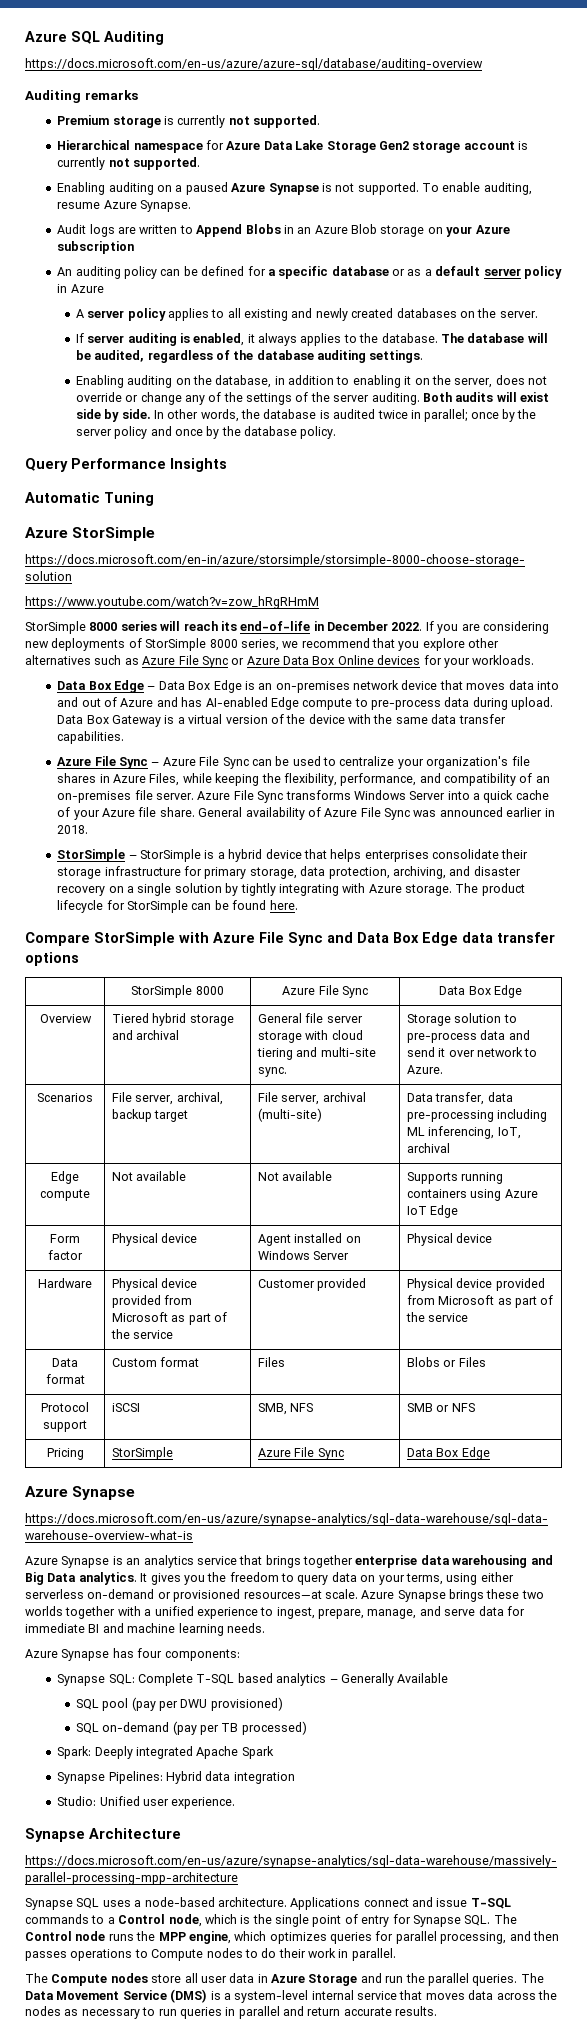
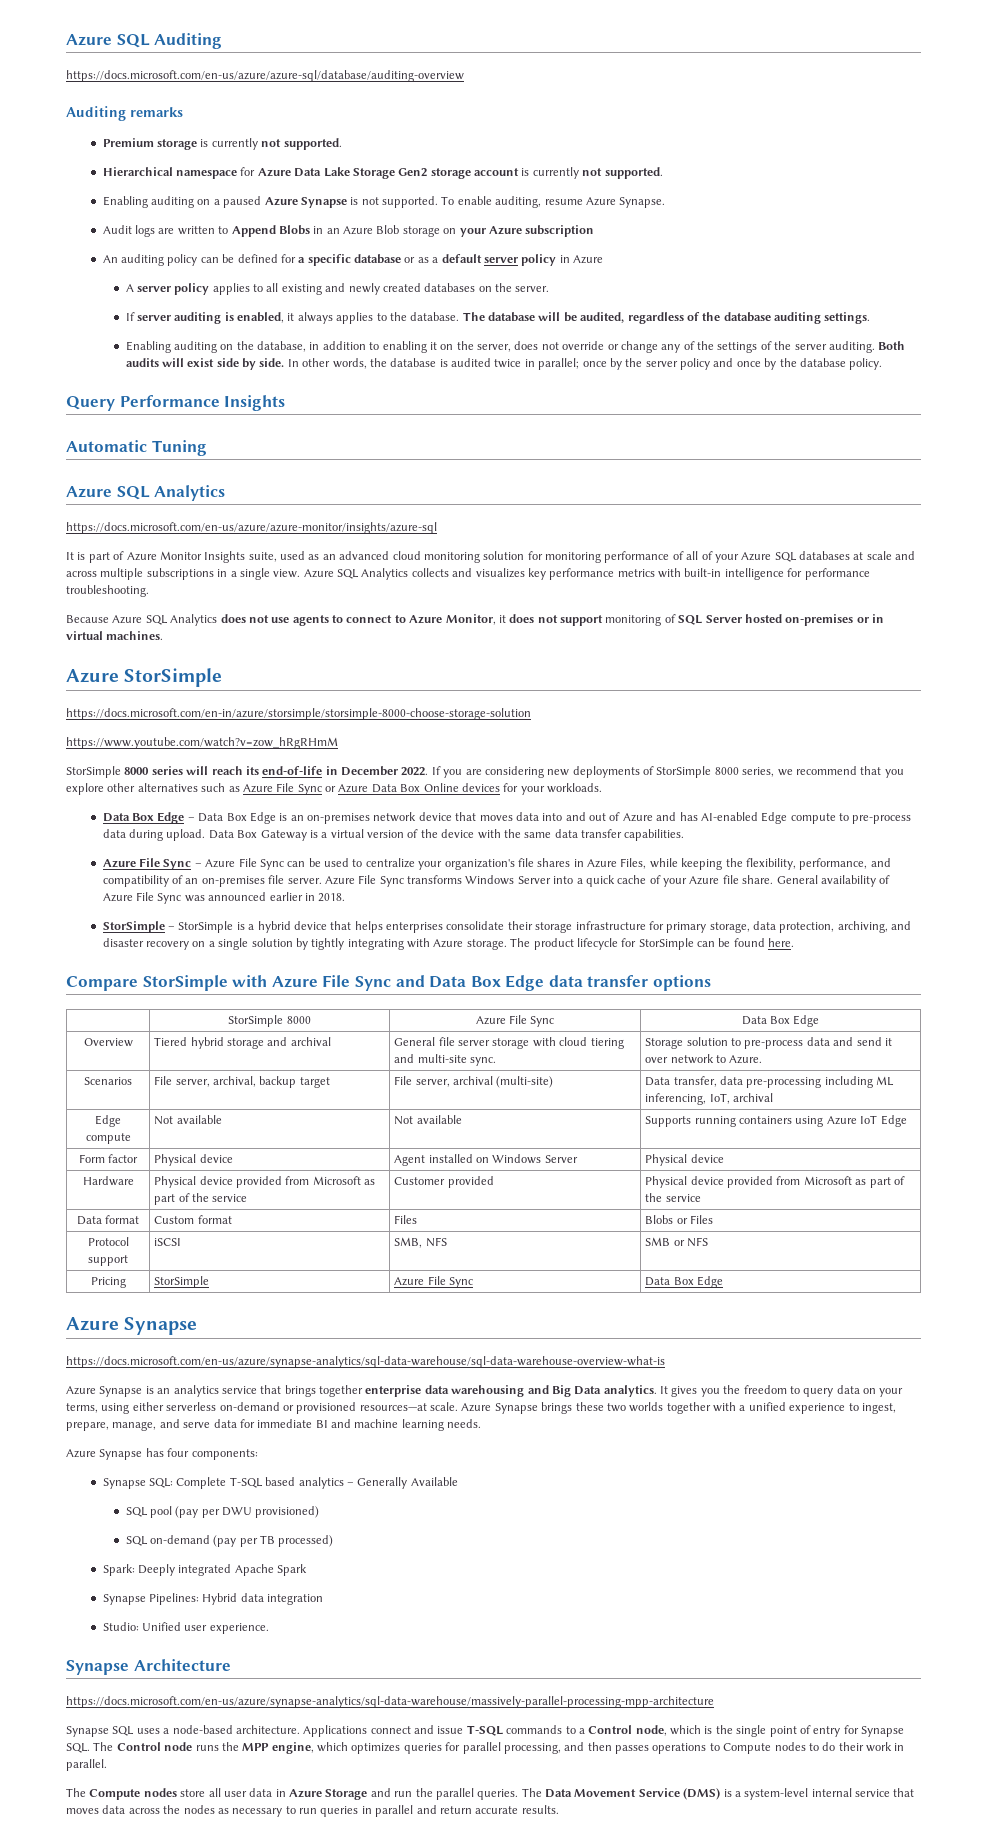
(154, 499) none -> [66,485,226,501] [66,522,437,534] [66,551,916,563] [66,568,870,580] [66,585,149,597] [66,614,884,626] [66,631,164,640] // Azure SQL Analytics // https://docs.microsoft.com/en-us/azure/azure-monitor/insights/azure-sql // It is part of Azure Monitor Insights suite, used as an advanced cloud monitoring solution for monitoring performance of all of your Azure SQL databases at scale and across multiple subscriptions in a single view. Azure SQL Analytics collects and visualizes key performance metrics with built-in intelligence for performance troubleshooting. // Because Azure SQL Analytics does not use agents to connect to Azure Monitor, it does not support monitoring of SQL Server hosted on-premises or in virtual machines.

